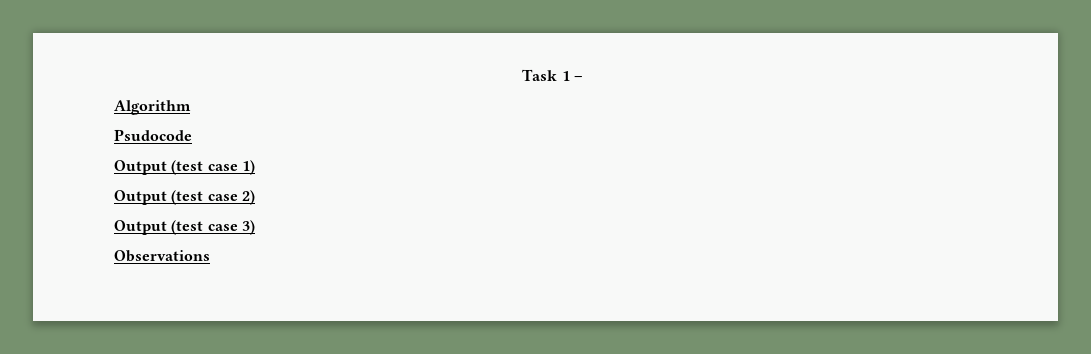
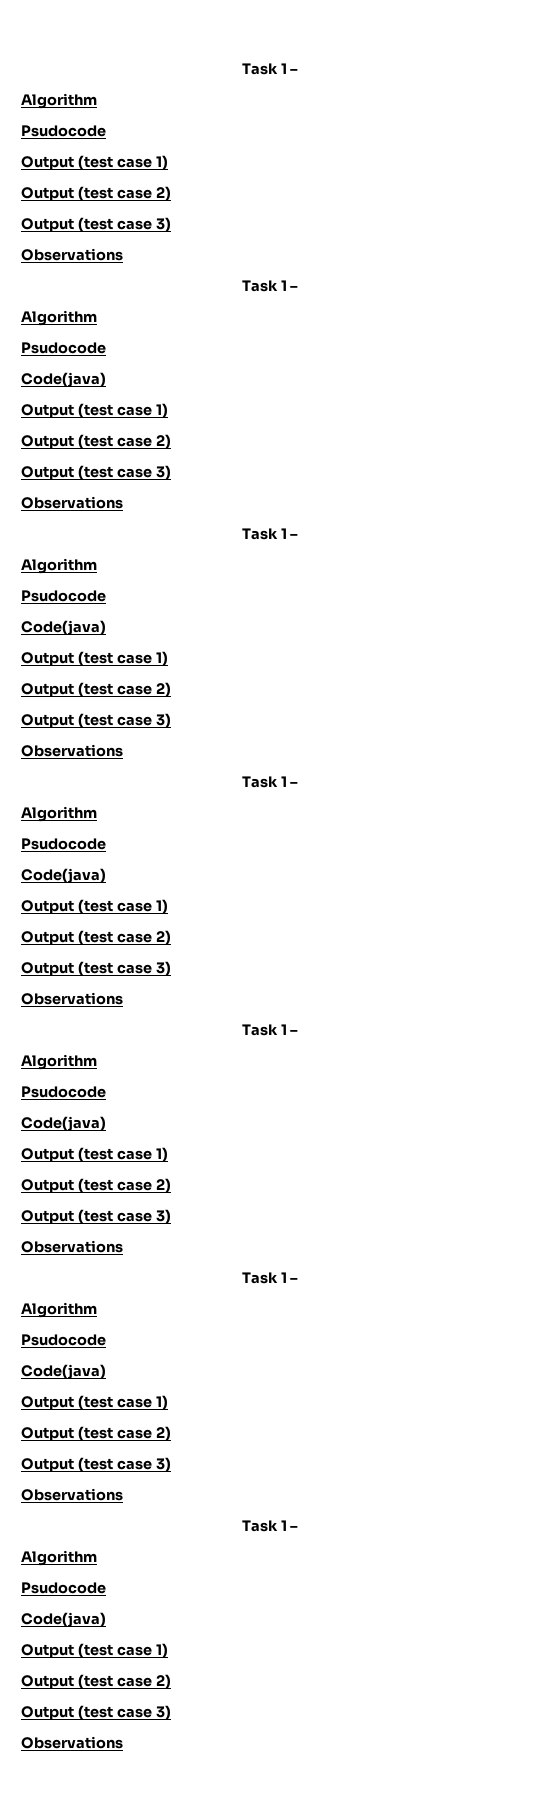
(210, 256) none -> [241,280,299,292] [21,310,97,326] [21,342,106,354] [21,372,106,387] [21,403,168,418] [21,434,171,449] [21,465,171,480] [21,496,123,509] [241,528,299,540] [21,558,97,574] [21,590,106,602] [21,620,106,635] [21,651,168,666] [21,682,171,697] [21,713,171,728] [21,744,123,757] [241,776,299,788] [21,806,97,822] [21,838,106,850] [21,868,106,883] [21,899,168,914] [21,930,171,945] [21,961,171,976] [21,992,123,1005] [241,1024,299,1036] [21,1054,97,1070] [21,1086,106,1098] [21,1116,106,1131] [21,1147,168,1162] [21,1178,171,1193] [21,1209,171,1224] [21,1240,123,1253] [241,1272,299,1284] [21,1302,97,1318] [21,1334,106,1346] [21,1364,106,1379] [21,1395,168,1410] [21,1426,171,1441] [21,1457,171,1472] [21,1488,123,1501] [241,1520,299,1532] [21,1550,97,1566] [21,1582,106,1594] [21,1612,106,1627] [21,1643,168,1658] [21,1674,171,1689] [21,1705,171,1720] [21,1736,123,1749] // Task 1 – // Algorithm // Psudocode // Code(java) // Output (test case 1) // Output (test case 2) // Output (test case 3) // Observations // Task 1 – // Algorithm // Psudocode // Code(java) // Output (test case 1) // Output (test case 2) // Output (test case 3) // Observations // Task 1 – // Algorithm // Psudocode // Code(java) // Output (test case 1) // Output (test case 2) // Output (test case 3) // Observations // Task 1 – // Algorithm // Psudocode // Code(java) // Output (test case 1) // Output (test case 2) // Output (test case 3) // Observations // Task 1 – // Algorithm // Psudocode // Code(java) // Output (test case 1) // Output (test case 2) // Output (test case 3) // Observations // Task 1 – // Algorithm // Psudocode // Code(java) // Output (test case 1) // Output (test case 2) // Output (test case 3) // Observations

